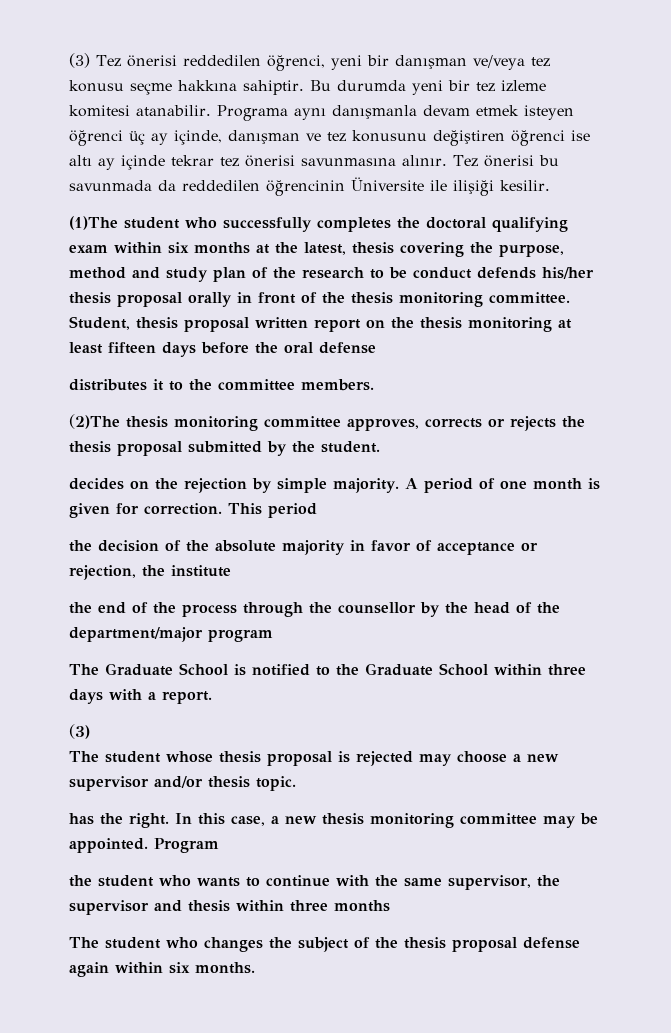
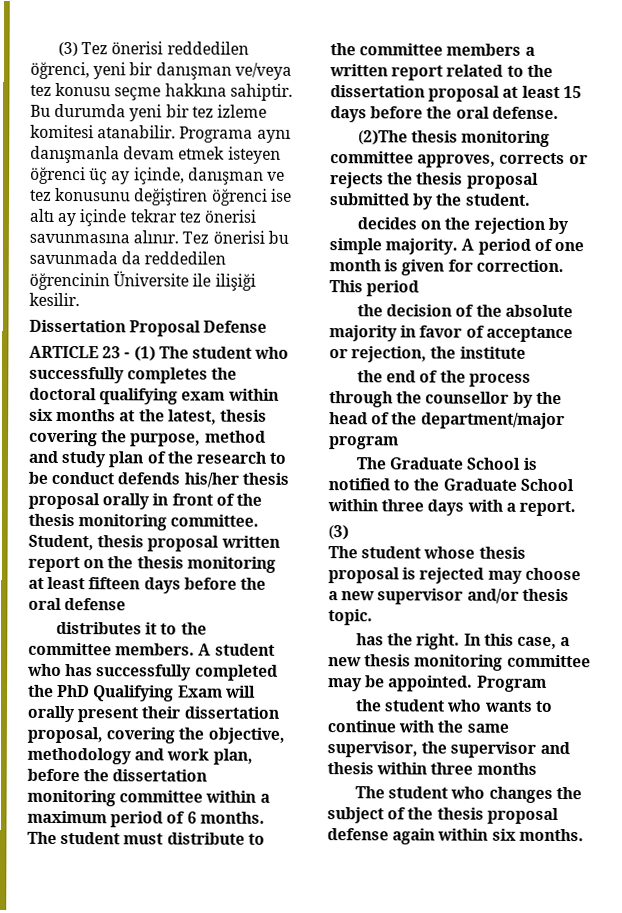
[69,216,118,230] (1)The -> [29,319,268,337] [29,345,189,362] Dissertation Proposal Defense // ARTICLE 23 - (1) The
(374, 385) none -> [198,643,275,656] [27,663,278,681] [28,684,256,702] [27,705,279,723] [27,726,285,744] [27,747,253,765] [27,768,208,782] [27,789,270,807] [27,810,265,828] [27,831,265,845] [330,43,535,56] [329,64,553,81] [330,85,582,102] [330,106,559,123] A student who has successfully completed the PhD Qualifying Exam will orally present their dissertation proposal, covering the objective, methodology and work plan, before the dissertation monitoring committee within a maximum period of 6 months. The student must distribute to the committee members a written report related to the dissertation proposal at least 15 days before the oral defense.

